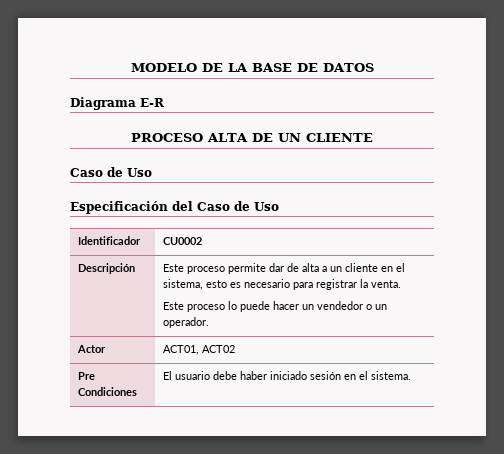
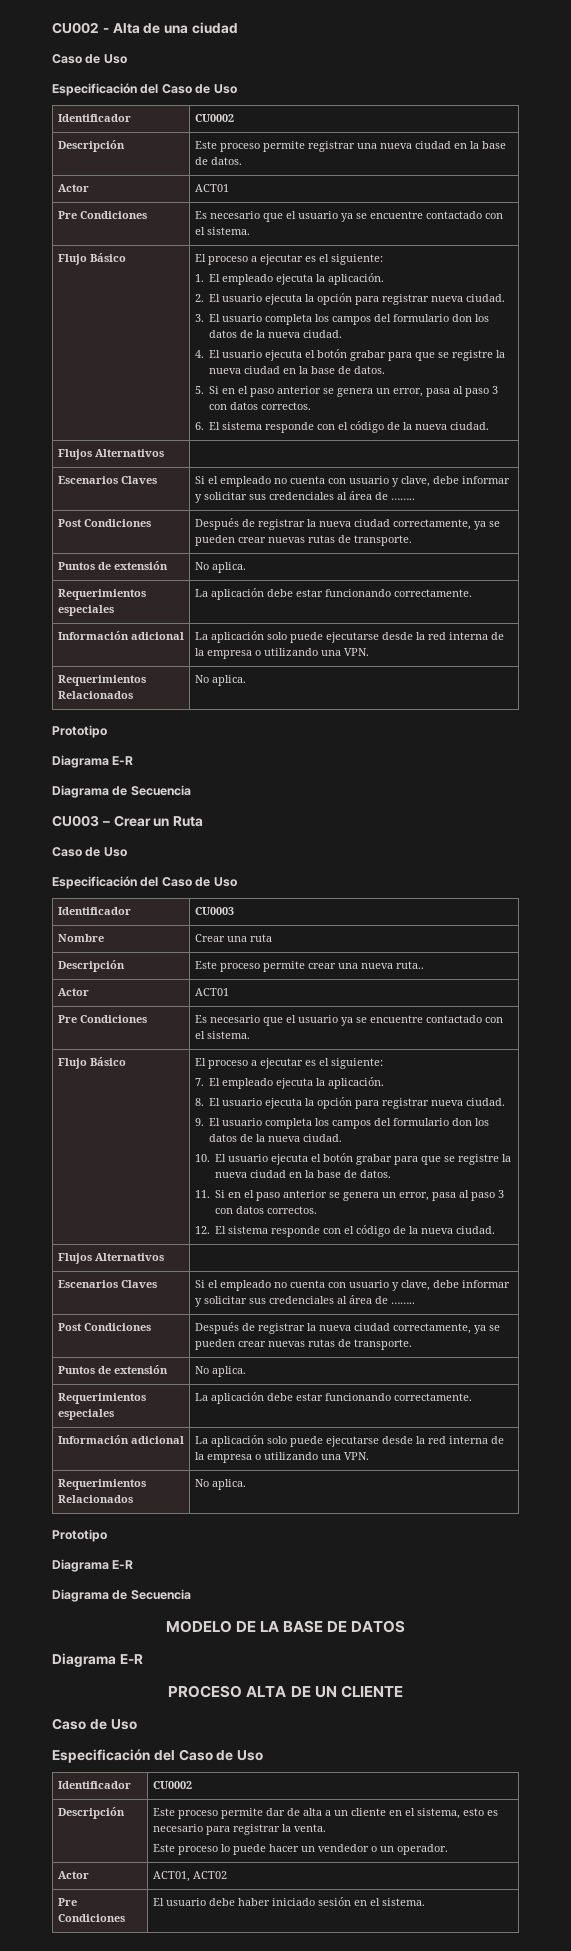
(130, 67) none -> [52,22,238,34] [52,54,127,64] [52,83,237,96] [57,114,131,122] [194,114,234,122] [57,140,125,152] [194,141,506,152] [194,157,242,165] [57,184,89,192] [194,184,229,192] [57,211,147,219] [194,211,503,222] [194,227,250,235] [57,253,126,265] [194,254,383,265] [194,273,385,285] [194,293,506,305] [194,314,490,325] [209,330,343,338] [194,349,506,361] [209,366,386,374] [194,386,499,397] [209,402,312,410] [194,421,490,433] [57,449,164,460] [57,476,157,484] [194,476,510,487] [194,491,415,503] [57,519,151,527] [194,518,500,530] [194,535,412,546] [57,561,168,570] [194,562,246,573] [57,589,146,600] [57,605,114,616] [194,588,472,600] [57,631,184,640] [194,631,504,643] [194,648,369,659] [57,675,146,686] [57,691,133,699] [194,675,246,686] [52,725,107,738] [52,755,134,768] [52,785,191,798] [52,815,204,827] [52,847,127,857] [52,876,237,889] [57,907,131,915] [194,907,234,915] [57,934,104,942] [194,934,272,942] [57,960,125,972] [194,961,424,972] [57,988,89,996] [194,988,229,996] [57,1015,147,1023] [194,1015,503,1026] [194,1031,250,1039] [57,1057,126,1069] [194,1058,383,1069] [194,1077,385,1089] [194,1097,506,1109] [194,1118,490,1129] [209,1134,343,1142] [194,1153,512,1165] [215,1170,392,1178] [194,1190,505,1201] [215,1206,318,1214] [194,1225,496,1237] [57,1253,164,1264] [57,1280,157,1288] [194,1280,510,1291] [194,1295,415,1307] [57,1323,151,1331] [194,1322,500,1334] [194,1339,412,1350] [57,1365,168,1374] [194,1366,246,1377] [57,1393,146,1404] [57,1409,114,1420] [194,1392,472,1404] [57,1435,184,1444] [194,1435,504,1447] [194,1452,369,1463] [57,1479,146,1490] [57,1495,133,1503] [194,1479,246,1490] [52,1529,107,1542] [52,1559,134,1572] [52,1589,191,1602] CU002 - Alta de una ciudad // Caso de Uso // Especificación del Caso de Uso // Identificador | CU0002 // Descripción | Este proceso permite registrar una nueva ciudad en la base de datos. // Actor | ACT01 // Pre Condiciones | Es necesario que el usuario ya se encuentre contactado con el sistema. // Flujo Básico | El proceso a ejecutar es el siguiente: // 1. El empleado ejecuta la aplicación. // 2. El usuario ejecuta la opción para registrar nueva ciudad. // 3. El usuario completa los campos del formulario don los datos de la nueva ciudad. // 4. El usuario ejecuta el botón grabar para que se registre la nueva ciudad en la base de datos. // 5. Si en el paso anterior se genera un error, pasa al paso 3 con datos correctos. // 6. El sistema responde con el código de la nueva ciudad. // Flujos Alternativos | // Escenarios Claves | Si el empleado no cuenta con usuario y clave, debe informar y solicitar sus credenciales al área de …….. // Post Condiciones | Después de registrar la nueva ciudad correctamente, ya se pueden crear nuevas rutas de transporte. // Puntos de extensión | No aplica. // Requerimientos especiales | La aplicación debe estar funcionando correctamente. // Información adicional | La aplicación solo puede ejecutarse desde la red interna de la empresa o utilizando una VPN. // Requerimientos Relacionados | No aplica. // Prototipo // Diagrama E-R // Diagrama de Secuencia // CU003 – Crear un Ruta // Caso de Uso // Especificación del Caso de Uso // Identificador | CU0003 // Nombre | Crear una ruta // Descripción | Este proceso permite crear una nueva ruta.. // Actor | ACT01 // Pre Condiciones | Es necesario que el usuario ya se encuentre contactado con el sistema. // Flujo Básico | El proceso a ejecutar es el siguiente: // 7. El empleado ejecuta la aplicación. // 8. El usuario ejecuta la opción para registrar nueva ciudad. // 9. El usuario completa los campos del formulario don los datos de la nueva ciudad. // 10. El usuario ejecuta el botón grabar para que se registre la nueva ciudad en la base de datos. // 11. Si en el paso anterior se genera un error, pasa al paso 3 con datos correctos. // 12. El sistema responde con el código de la nueva ciudad. // Flujos Alternativos | // Escenarios Claves | Si el empleado no cuenta con usuario y clave, debe informar y solicitar sus credenciales al área de …….. // Post Condiciones | Después de registrar la nueva ciudad correctamente, ya se pueden crear nuevas rutas de transporte. // Puntos de extensión | No aplica. // Requerimientos especiales | La aplicación debe estar funcionando correctamente. // Información adicional | La aplicación solo puede ejecutarse desde la red interna de la empresa o utilizando una VPN. // Requerimientos Relacionados | No aplica. // Prototipo // Diagrama E-R // Diagrama de Secuencia //

